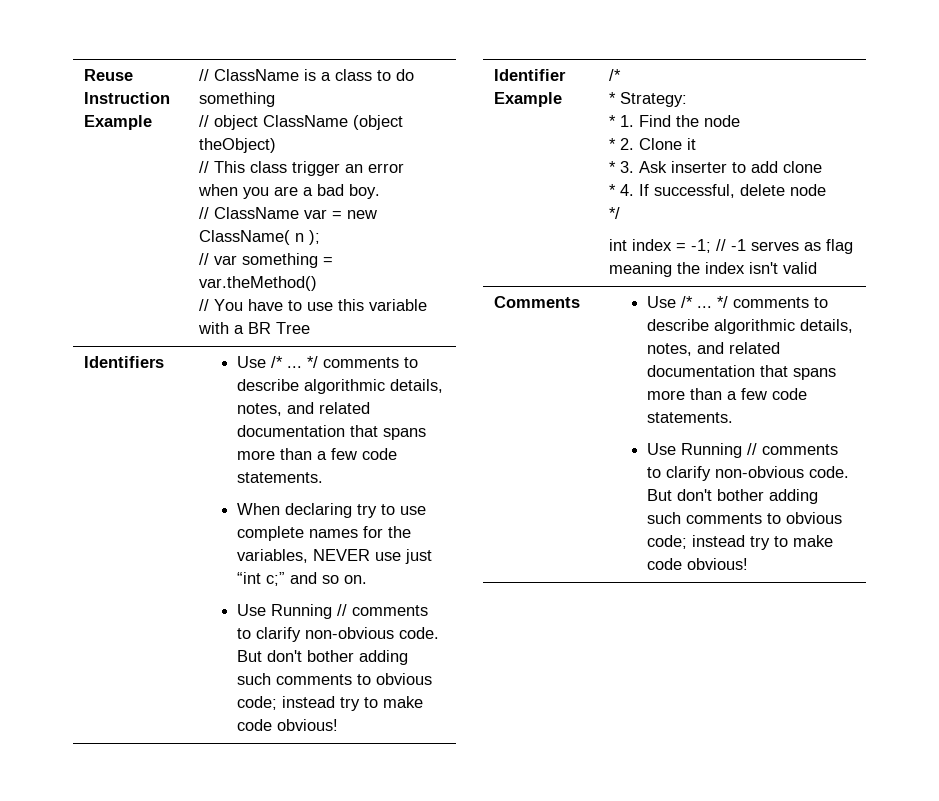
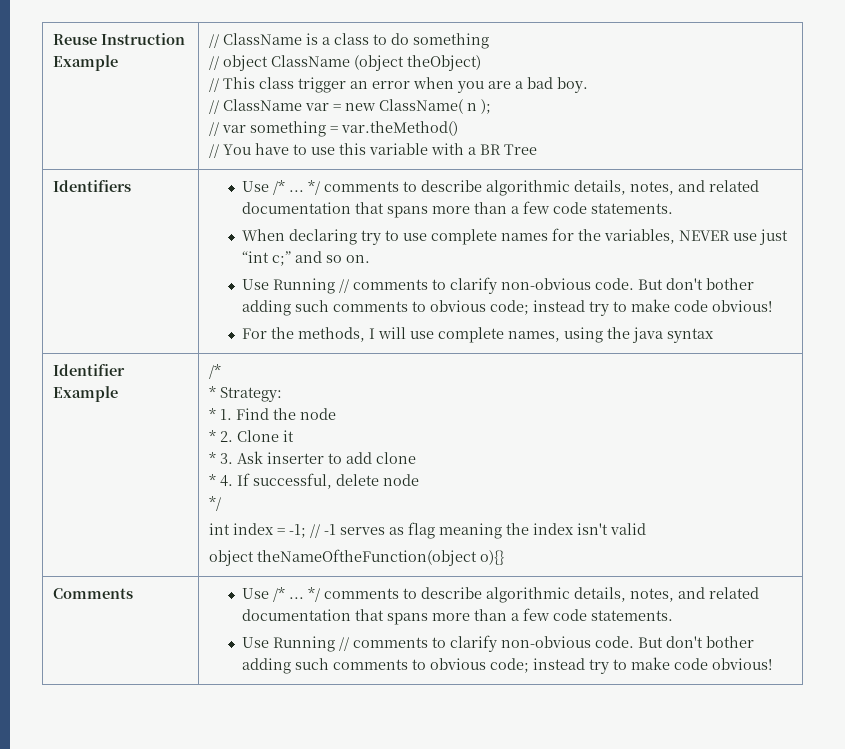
(338, 725) none -> [241,327,714,343] // For the methods, I will use complete names, using the java syntax
(818, 268) none -> [208,549,504,566] // object theNameOftheFunction(object o){}

